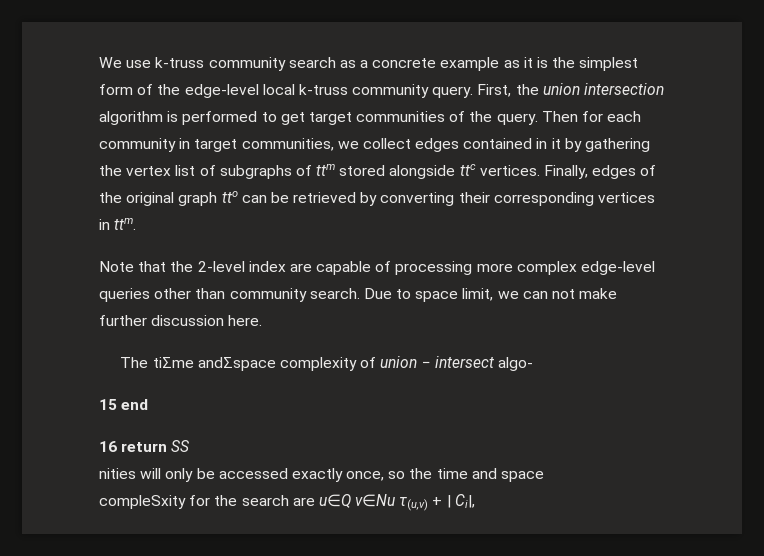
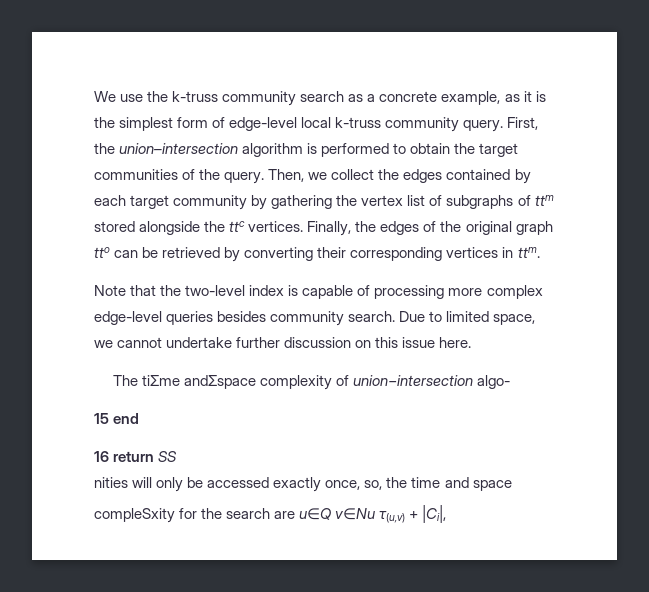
(152, 64) none -> [147,91,169,102] the
[440,57,500,71] example -> [441,91,501,105] example,
[157,84,181,95] the -> (226, 122) none
[542,83,665,95] union intersection -> [119,143,239,154] union–intersection
[280,112,305,125] get -> [410,143,476,154] obtain the
[541,111,642,122] [99,138,334,152] Then for each community in target communities, -> [268,169,305,182] Then,
(411, 143) none -> [378,169,400,180] the
[536,138,561,149] in it -> [514,169,531,184] [94,195,248,210] by each target community
(456, 172) none -> [204,221,226,232] the
(589, 172) none -> [355,221,377,232] the
[197,261,312,272] 2-level index are -> [185,285,299,296] two-level index is
[154,288,226,299] other than -> [217,311,267,322] besides
[415,288,618,302] [99,315,225,326] space limit, we can not make further discussion -> [446,311,536,325] [94,337,436,348] limited space, we cannot undertake further discussion on this issue
[380,356,494,368] union − intersect -> [353,375,474,386] union−intersection
[388,471,406,479] so -> [364,480,383,490] so,
[446,494,475,508] | Ci|, -> [422,505,447,523] |Ci|,

